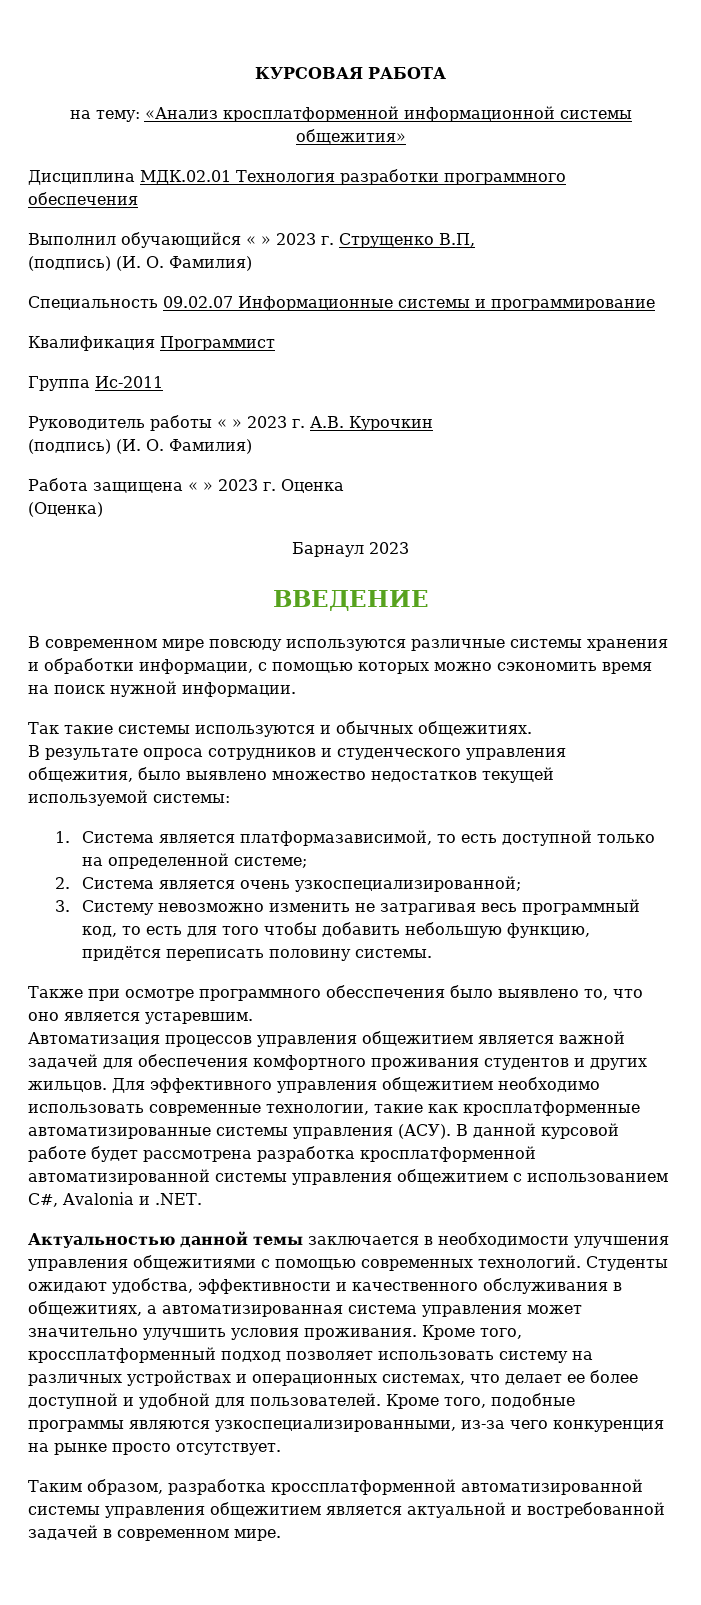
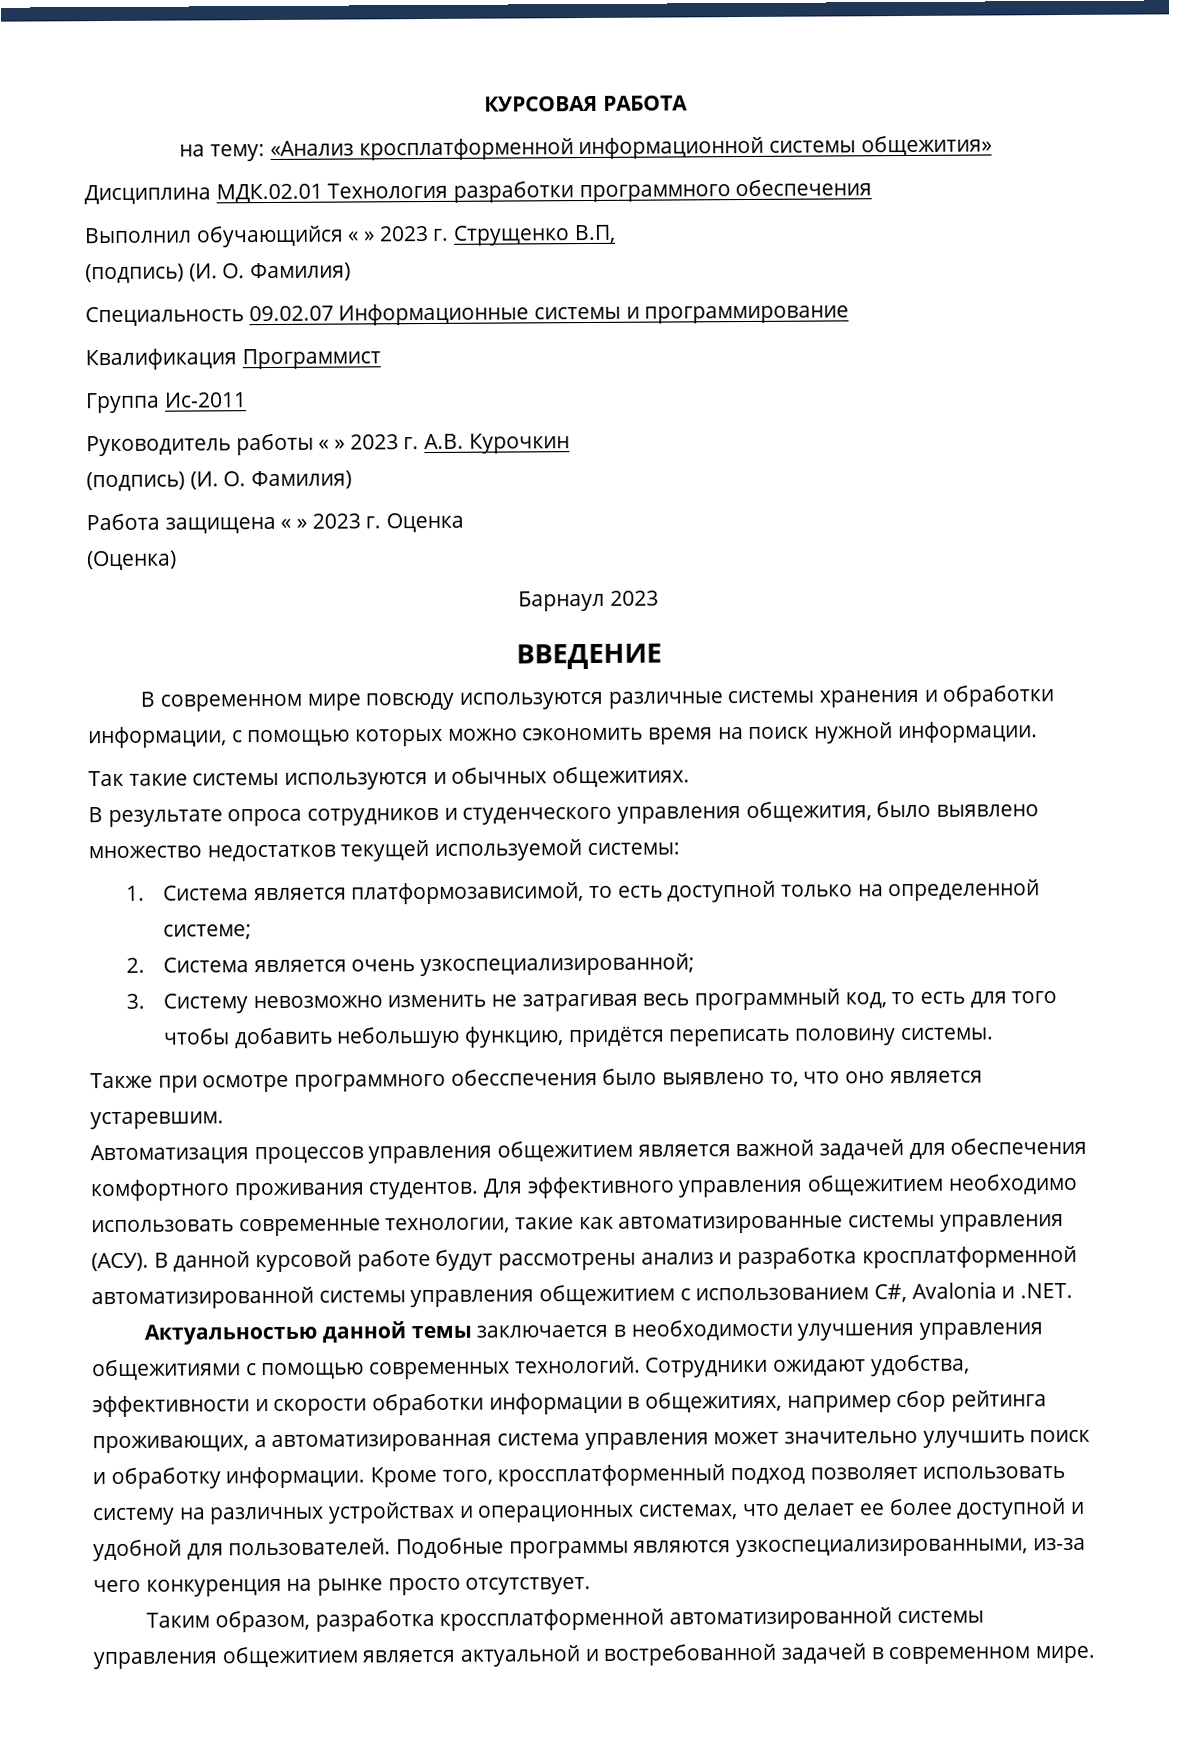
[240,830,433,846] платформазависимой, -> [351,882,585,905] платформозависимой,
[484,1058,647,1070] [28,1081,107,1092] студентов и других жильцов. -> [368,1181,480,1200] студентов.
[463,1101,640,1116] кросплатформенные -> (614, 1223) none
[91,1146,252,1162] будет рассмотрена -> [435,1249,733,1271] будут рассмотрены анализ и
[586,1256,668,1271] Студенты -> [645,1356,769,1378] Сотрудники
[352,1278,622,1294] [28,1301,142,1316] качественного обслуживания в общежитиях, -> [273,1390,1048,1416] [92,1435,249,1454] скорости обработки информации в общежитиях, например сбор рейтинга проживающих,
[231,1328,417,1340] условия проживания. -> [1029,1429,1091,1443] [92,1466,366,1490] поиск и обработку информации.
[386,1393,575,1409] Кроме того, подобные -> [396,1537,505,1559] Подобные

